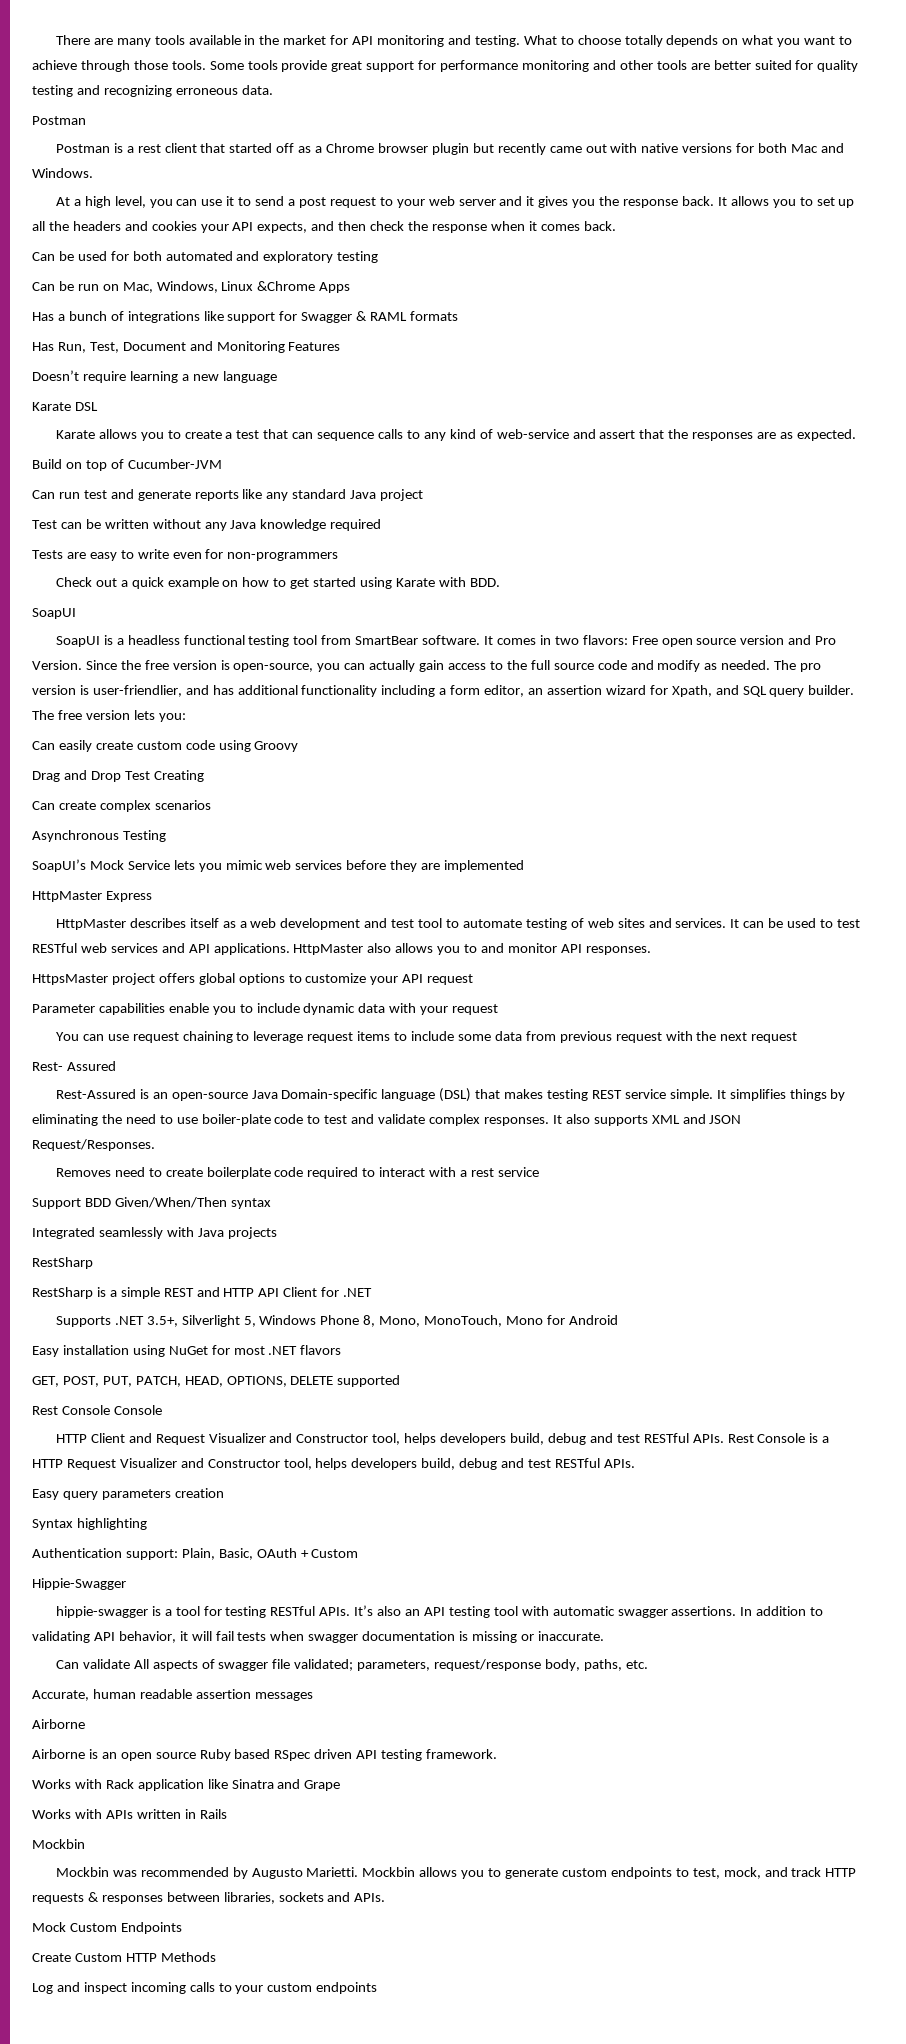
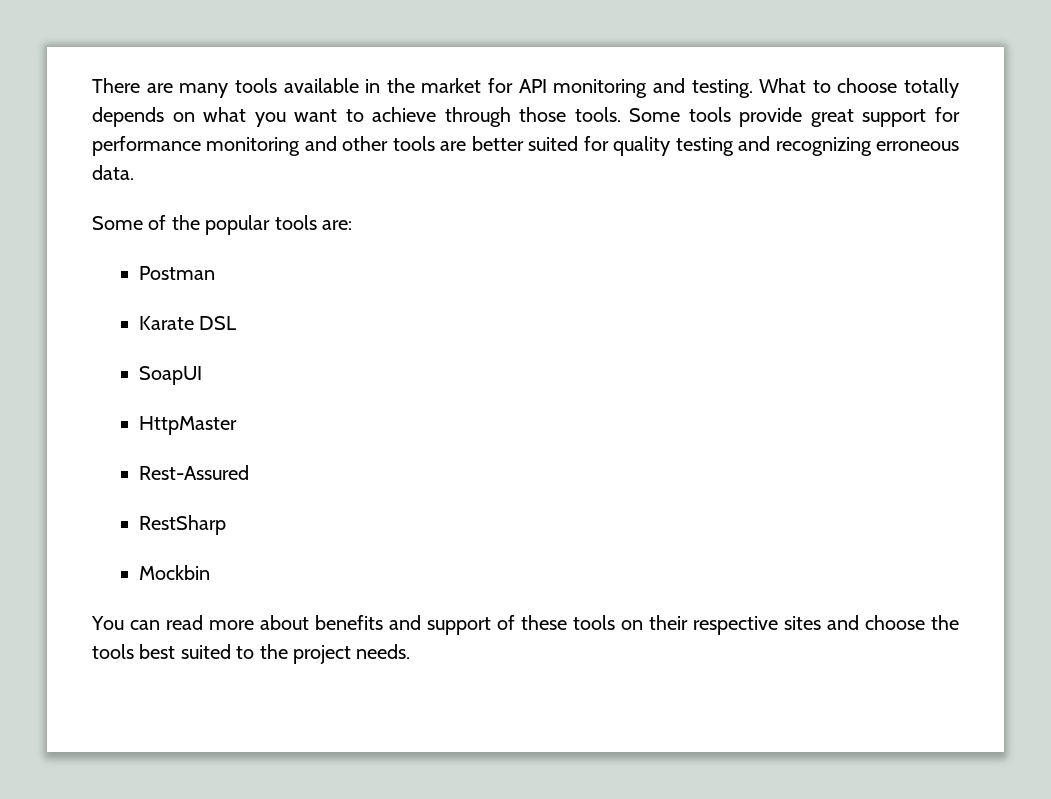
[32,116,86,125] [55,143,844,155] [32,168,93,178] [55,196,855,208] [32,221,616,233] [32,251,379,263] [32,281,351,293] [32,311,459,323] [32,341,341,353] [32,370,277,383] [32,402,98,411] [55,429,856,441] [32,459,222,471] [32,489,424,501] [32,519,382,531] [32,549,339,561] [55,577,500,589] [32,608,76,619] [55,635,837,647] [32,660,822,672] [32,685,855,697] [32,710,186,722] [32,740,299,752] [32,770,204,782] [32,800,211,812] [32,830,166,842] [32,859,525,872] [32,891,152,902] [55,918,860,930] [32,943,651,955] [32,973,474,985] [32,1003,499,1015] [55,1031,798,1043] [32,1061,116,1071] [55,1088,846,1102] [32,1114,742,1126] [32,1139,155,1151] [55,1167,539,1179] [32,1197,271,1209] [32,1227,277,1239] [32,1257,93,1269] [32,1287,373,1299] [55,1315,618,1327] [32,1345,342,1357] [32,1375,401,1387] [32,1405,162,1415] [55,1433,830,1445] [32,1458,635,1470] [32,1488,224,1500] [32,1518,147,1530] [32,1548,359,1560] [32,1578,126,1590] [55,1605,824,1618] [32,1631,604,1643] [55,1659,648,1671] [32,1689,313,1701] [32,1719,85,1729] [32,1749,498,1761] [32,1779,341,1791] [32,1809,227,1819] [32,1839,85,1849] [55,1867,857,1879] [32,1892,386,1904] [32,1922,182,1934] [32,1952,216,1962] [32,1982,378,1994] Postman // Postman is a rest client that started off as a Chrome browser plugin but recently came out with native versions for both Mac and Windows. // At a high level, you can use it to send a post request to your web server and it gives you the response back. It allows you to set up all the headers and cookies your API expects, and then check the response when it comes back. // Can be used for both automated and exploratory testing // Can be run on Mac, Windows, Linux &Chrome Apps // Has a bunch of integrations like support for Swagger & RAML formats // Has Run, Test, Document and Monitoring Features // Doesn’t require learning a new language // Karate DSL // Karate allows you to create a test that can sequence calls to any kind of web-service and assert that the responses are as expected. // Build on top of Cucumber-JVM // Can run test and generate reports like any standard Java project // Test can be written without any Java knowledge required // Tests are easy to write even for non-programmers // Check out a quick example on how to get started using Karate with BDD. // SoapUI // SoapUI is a headless functional testing tool from SmartBear software. It comes in two flavors: Free open source version and Pro Version. Since the free version is open-source, you can actually gain access to the full source code and modify as needed. The pro version is user-friendlier, and has additional functionality including a form editor, an assertion wizard for Xpath, and SQL query builder. The free version lets you: // Can easily create custom code using Groovy // Drag and Drop Test Creating // Can create complex scenarios // Asynchronous Testing // SoapUI’s Mock Service lets you mimic web services before they are implemented // HttpMaster Express // HttpMaster describes itself as a web development and test tool to automate testing of web sites and services. It can be used to test RESTful web services and API applications. HttpMaster also allows you to and monitor API responses. // HttpsMaster project offers global options to customize your API request // Parameter capabilities enable you to include dynamic data with your request // You can use request chaining to leverage request items to include some data from previous request with the next request // Rest- Assured // Rest-Assured is an open-source Java Domain-specific language (DSL) that makes testing REST service simple. It simplifies things by eliminating the need to use boiler-plate code to test and validate complex responses. It also supports XML and JSON Request/Responses. // Removes need to create boilerplate code required to interact with a rest service // Support BDD Given/When/Then syntax // Integrated seamlessly with Java projects // RestSharp // RestSharp is a simple REST and HTTP API Client for .NET // Supports .NET 3.5+, Silverlight 5, Windows Phone 8, Mono, MonoTouch, Mono for Android // Easy installation using NuGet for most .NET flavors // GET, POST, PUT, PATCH, HEAD, OPTIONS, DELETE supported // Rest Console Console // HTTP Client and Request Visualizer and Constructor tool, helps developers build, debug and test RESTful APIs. Rest Console is a HTTP Request Visualizer and Constructor tool, helps developers build, debug and test RESTful APIs. // Easy query parameters creation // Syntax highlighting // Authentication support: Plain, Basic, OAuth + Custom // Hippie-Swagger // hippie-swagger is a tool for testing RESTful APIs. It’s also an API testing tool with automatic swagger assertions. In addition to validating API behavior, it will fail tests when swagger documentation is missing or inaccurate. // Can validate All aspects of swagger file validated; parameters, request/response body, paths, etc. // Accurate, human readable assertion messages // Airborne // Airborne is an open source Ruby based RSpec driven API testing framework. // Works with Rack application like Sinatra and Grape // Works with APIs written in Rails // Mockbin // Mockbin was recommended by Augusto Marietti. Mockbin allows you to generate custom endpoints to test, mock, and track HTTP requests & responses between libraries, sockets and APIs. // Mock Custom Endpoints // Create Custom HTTP Methods // Log and inspect incoming calls to your custom endpoints -> [92,215,352,235] [138,266,215,280] [138,316,236,330] [138,366,202,385] [138,416,237,435] [138,465,249,480] [138,515,226,535] [138,565,210,580] [91,615,960,635] [92,644,411,664] Some of the popular tools are: // Postman // Karate DSL // SoapUI // HttpMaster // Rest-Assured // RestSharp // Mockbin // You can read more about benefits and support of these tools on their respective sites and choose the tools best suited to the project needs.

